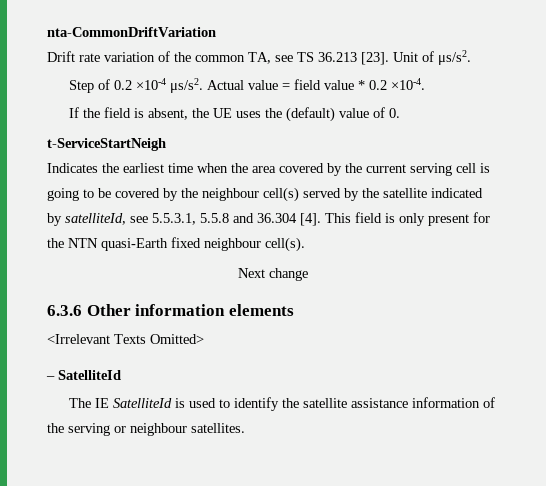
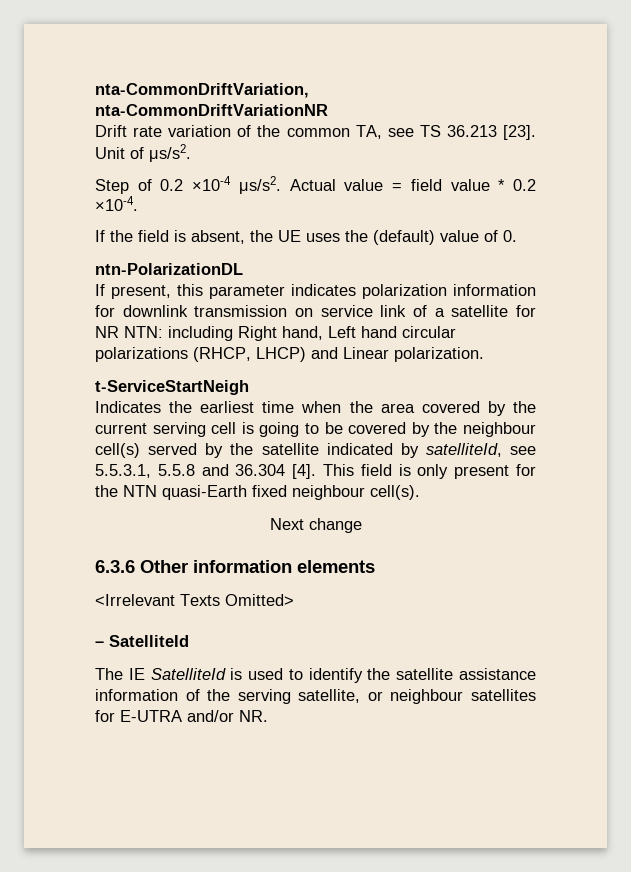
[47,27,216,37] nta-CommonDriftVariation -> [95,83,309,98] [95,104,328,116] nta-CommonDriftVariation, nta-CommonDriftVariationNR
(401, 113) none -> [95,263,243,275] [95,284,536,299] [95,305,536,317] [95,326,456,341] [95,347,484,362] // ntn-PolarizationDL // If present, this parameter indicates polarization information for downlink transmission on service link of a satellite for NR NTN: including Right hand, Left hand circular polarizations (RHCP, LHCP) and Linear polarization.
(110, 429) none -> [298,689,361,703] satellite,
[191,423,245,433] satellites. -> [471,689,536,701] [95,710,268,722] satellites for E-UTRA and/or NR.

